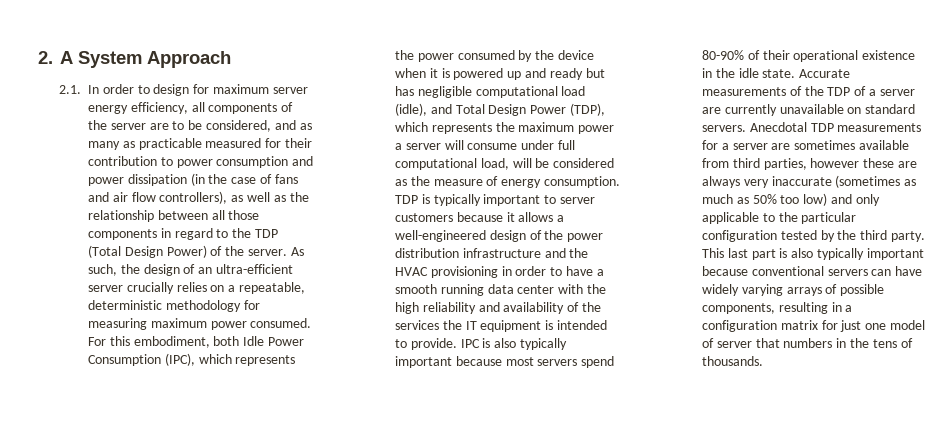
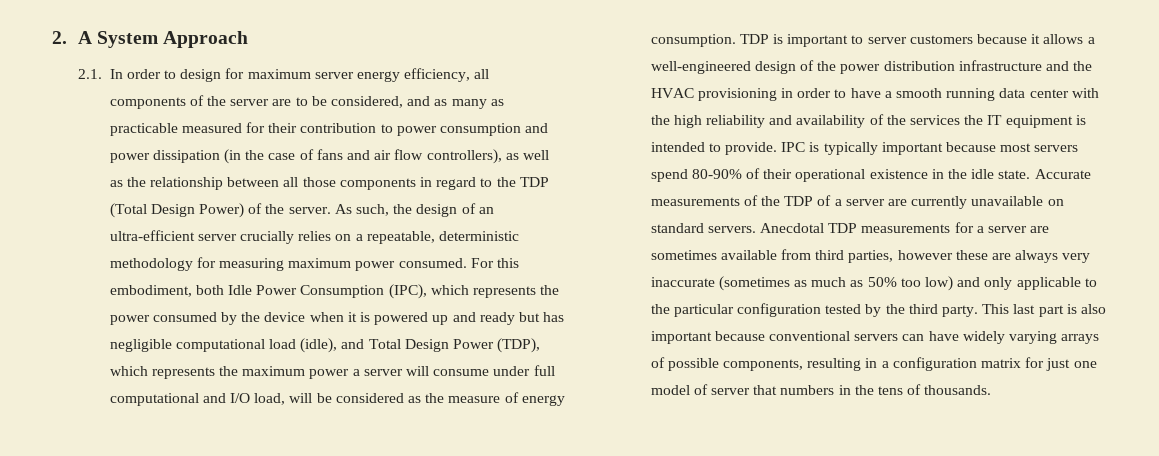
(478, 164) none -> [202,393,251,403] and I/O
[433,194,481,206] typically -> (784, 39) none
[494,338,517,348] also -> (820, 147) none
[816,248,864,260] typically -> (1106, 309) none

